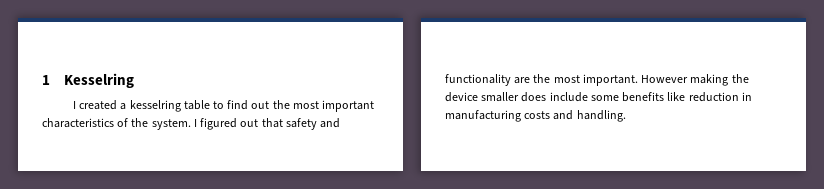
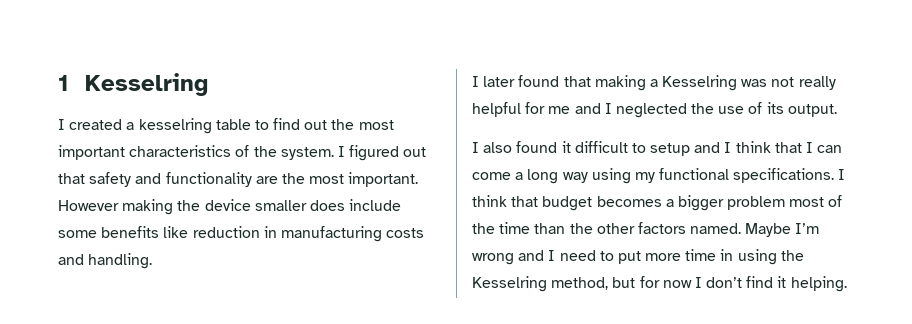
(626, 116) none -> [472,75,836,91] [472,102,837,118] [472,141,843,156] [472,168,846,184] [472,195,843,211] [472,222,820,237] [472,249,804,265] [472,276,847,292] // I later found that making a Kesselring was not really helpful for me and I neglected the use of its output. // I also found it difficult to setup and I think that I can come a long way using my functional specifications. I think that budget becomes a bigger problem most of the time than the other factors named. Maybe I’m wrong and I need to put more time in using the Kesselring method, but for now I don’t find it helping.

